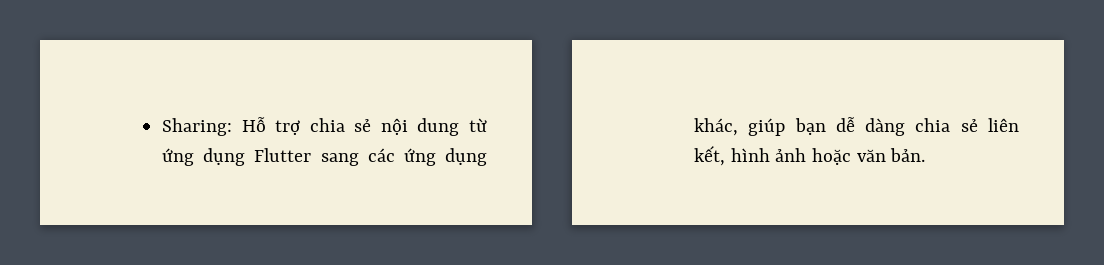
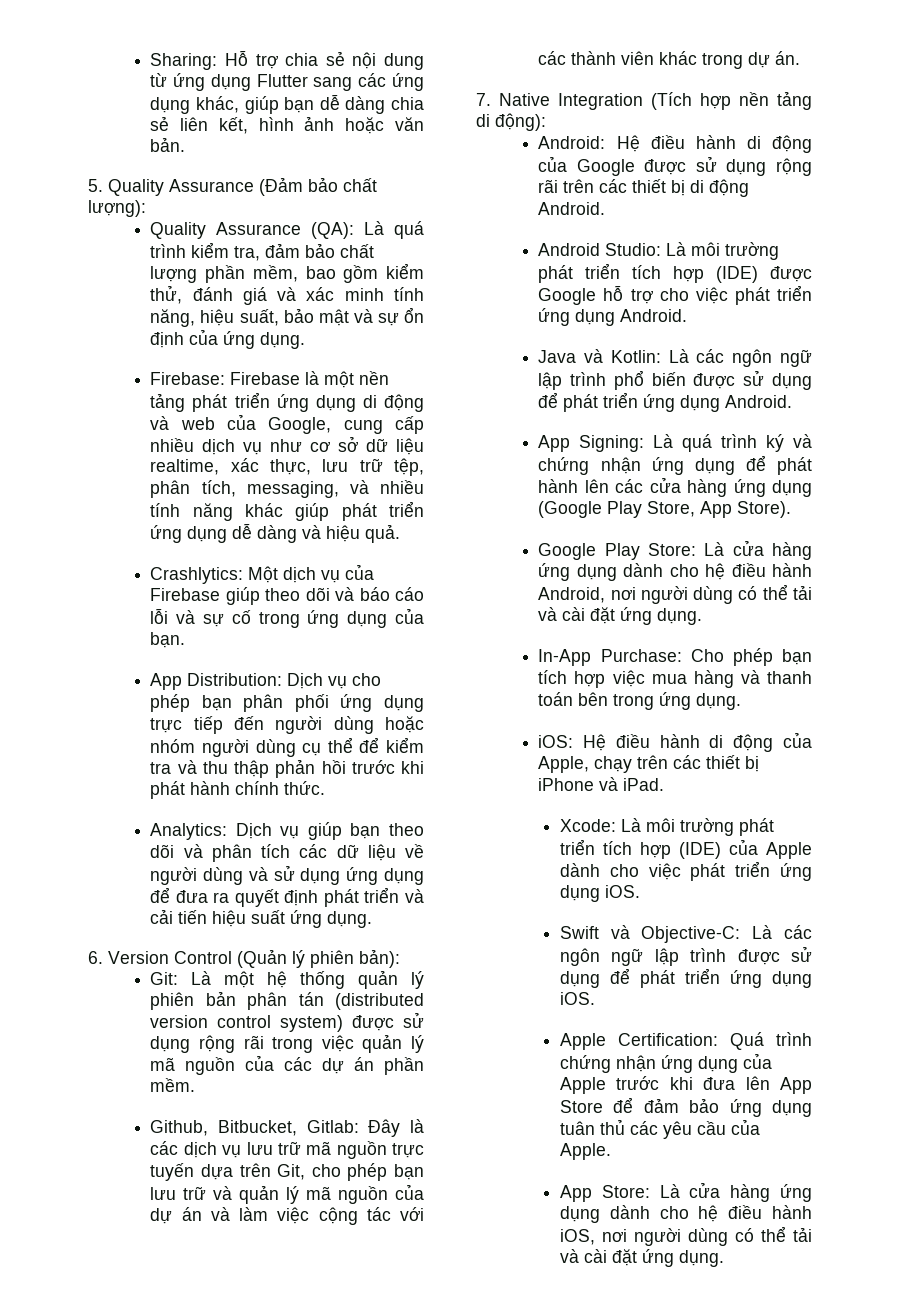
(926, 155) none -> [88,177,377,196] [88,200,146,217] [150,221,424,239] [150,242,375,261] [150,263,424,283] [150,285,424,305] [150,307,425,327] [150,329,306,349] [150,371,390,388] [150,392,424,412] [150,414,424,434] [150,436,424,455] [150,458,424,476] [150,480,424,498] [150,501,424,521] [150,523,401,543] [150,564,375,584] [150,587,424,605] [150,608,424,628] [150,632,186,648] [150,673,382,690] [150,694,425,712] [150,716,424,734] [150,737,424,757] [150,759,424,778] [150,781,326,799] [150,822,425,840] [150,844,424,862] [150,865,424,885] [150,887,424,907] [150,909,373,928] [88,949,400,968] [150,970,424,989] [150,991,424,1010] [150,1012,424,1032] [150,1034,424,1053] [150,1055,424,1075] [150,1078,196,1092] [150,1119,424,1137] [150,1141,424,1159] [150,1163,424,1181] [150,1184,424,1204] [150,1207,424,1225] [538,51,801,69] [476,91,812,110] [476,113,546,131] [538,135,812,153] [538,156,812,176] [538,179,750,197] [538,202,606,215] [538,242,780,260] [538,263,812,283] [538,285,812,305] [538,308,688,326] [538,349,812,367] [538,370,812,390] [538,392,793,412] [538,434,812,452] [538,455,812,475] [538,477,812,497] [538,501,792,518] [538,540,812,560] [538,563,812,581] [538,584,812,604] [538,607,703,625] [538,648,812,666] [538,670,812,688] [538,692,742,710] [538,732,812,752] [538,755,760,773] [538,777,665,791] [559,818,774,836] [559,839,812,859] [559,861,812,881] [559,885,640,902] [559,925,812,943] [559,946,812,966] [559,968,812,988] [559,992,595,1005] [559,1032,812,1050] [559,1053,772,1073] [559,1076,812,1094] [559,1097,812,1117] [559,1119,760,1139] [559,1143,611,1160] [559,1182,812,1202] [559,1205,812,1223] [559,1226,812,1246] [559,1249,724,1267] // 5. Quality Assurance (Đảm bảo chất lượng): // Quality Assurance (QA): Là quá trình kiểm tra, đảm bảo chất lượng phần mềm, bao gồm kiểm thử, đánh giá và xác minh tính năng, hiệu suất, bảo mật và sự ổn định của ứng dụng. // Firebase: Firebase là một nền tảng phát triển ứng dụng di động và web của Google, cung cấp nhiều dịch vụ như cơ sở dữ liệu realtime, xác thực, lưu trữ tệp, phân tích, messaging, và nhiều tính năng khác giúp phát triển ứng dụng dễ dàng và hiệu quả. // Crashlytics: Một dịch vụ của Firebase giúp theo dõi và báo cáo lỗi và sự cố trong ứng dụng của bạn. // App Distribution: Dịch vụ cho phép bạn phân phối ứng dụng trực tiếp đến người dùng hoặc nhóm người dùng cụ thể để kiểm tra và thu thập phản hồi trước khi phát hành chính thức. // Analytics: Dịch vụ giúp bạn theo dõi và phân tích các dữ liệu về người dùng và sử dụng ứng dụng để đưa ra quyết định phát triển và cải tiến hiệu suất ứng dụng. // 6. Version Control (Quản lý phiên bản): // Git: Là một hệ thống quản lý phiên bản phân tán (distributed version control system) được sử dụng rộng rãi trong việc quản lý mã nguồn của các dự án phần mềm. // Github, Bitbucket, Gitlab: Đây là các dịch vụ lưu trữ mã nguồn trực tuyến dựa trên Git, cho phép bạn lưu trữ và quản lý mã nguồn của dự án và làm việc cộng tác với các thành viên khác trong dự án. // 7. Native Integration (Tích hợp nền tảng di động): // Android: Hệ điều hành di động của Google được sử dụng rộng rãi trên các thiết bị di động Android. // Android Studio: Là môi trường phát triển tích hợp (IDE) được Google hỗ trợ cho việc phát triển ứng dụng Android. // Java và Kotlin: Là các ngôn ngữ lập trình phổ biến được sử dụng để phát triển ứng dụng Android. // App Signing: Là quá trình ký và chứng nhận ứng dụng để phát hành lên các cửa hàng ứng dụng (Google Play Store, App Store). // Google Play Store: Là cửa hàng ứng dụng dành cho hệ điều hành Android, nơi người dùng có thể tải và cài đặt ứng dụng. // In-App Purchase: Cho phép bạn tích hợp việc mua hàng và thanh toán bên trong ứng dụng. // iOS: Hệ điều hành di động của Apple, chạy trên các thiết bị iPhone và iPad. // Xcode: Là môi trường phát triển tích hợp (IDE) của Apple dành cho việc phát triển ứng dụng iOS. // Swift và Objective-C: Là các ngôn ngữ lập trình được sử dụng để phát triển ứng dụng iOS. // Apple Certification: Quá trình chứng nhận ứng dụng của Apple trước khi đưa lên App Store để đảm bảo ứng dụng tuân thủ các yêu cầu của Apple. // App Store: Là cửa hàng ứng dụng dành cho hệ điều hành iOS, nơi người dùng có thể tải và cài đặt ứng dụng.

